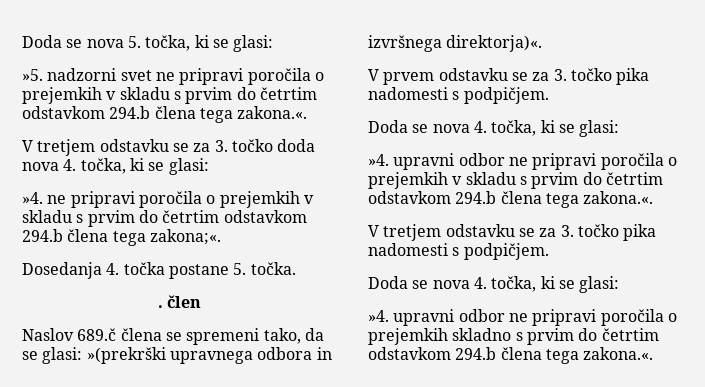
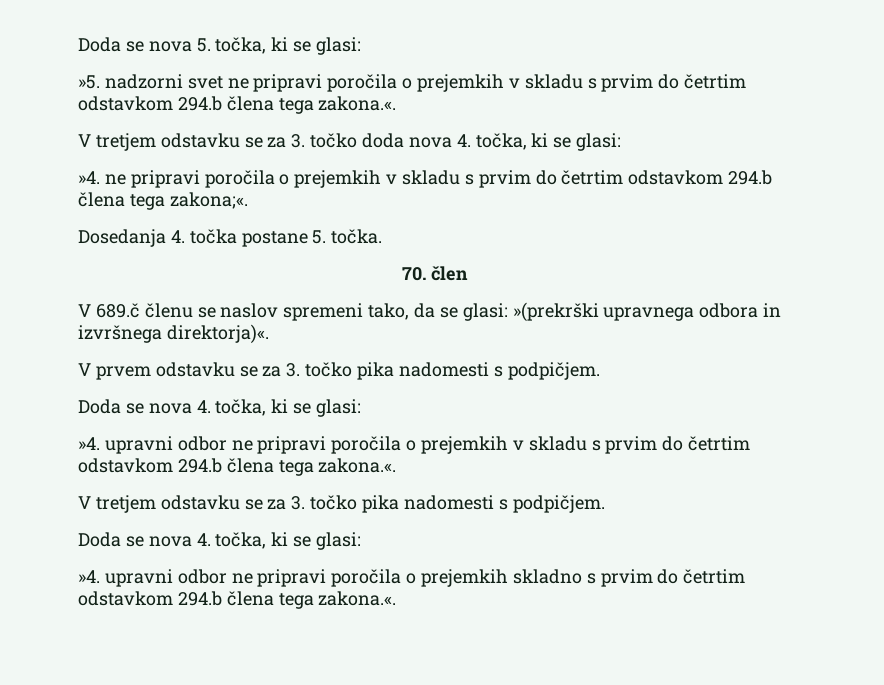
[157,305,163,308] . -> [401,267,427,281] 70.
[22,328,182,341] Naslov 689.č člena se -> [78,303,279,318] V 689.č členu se naslov

